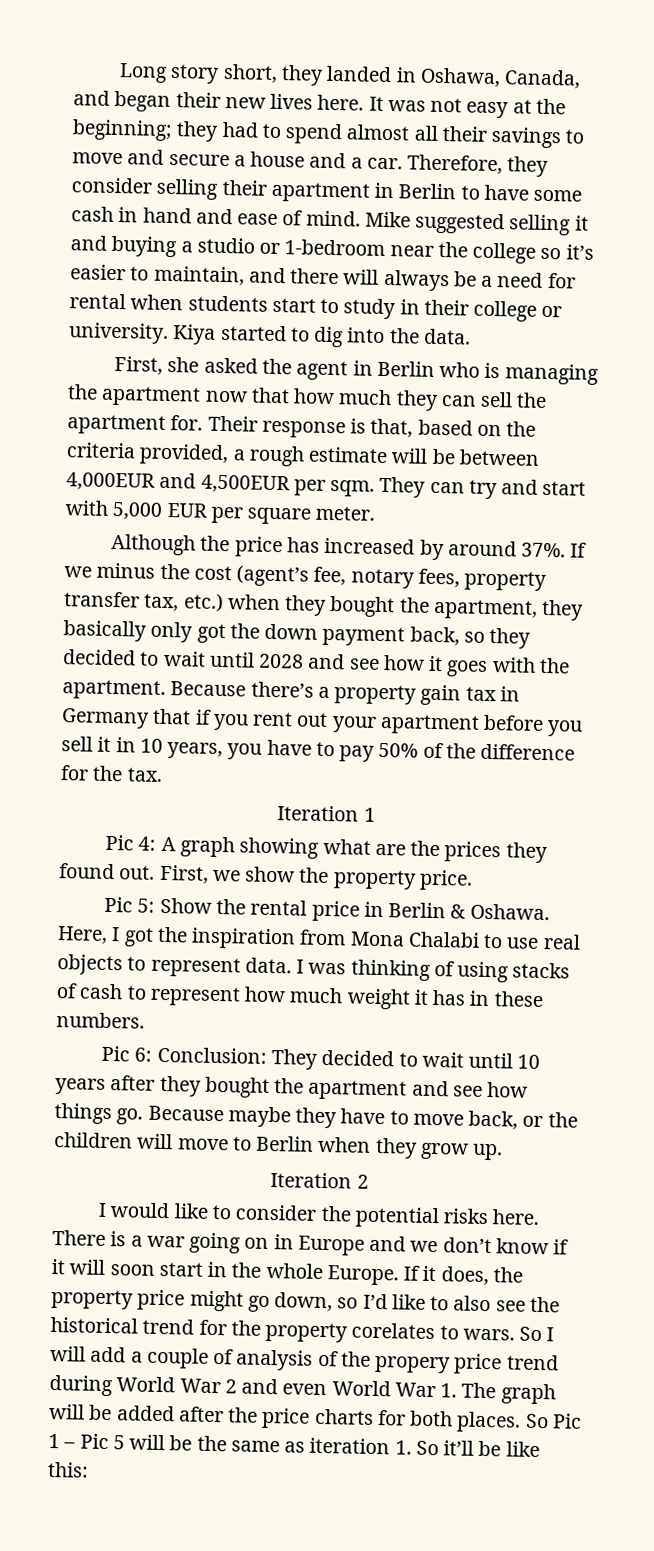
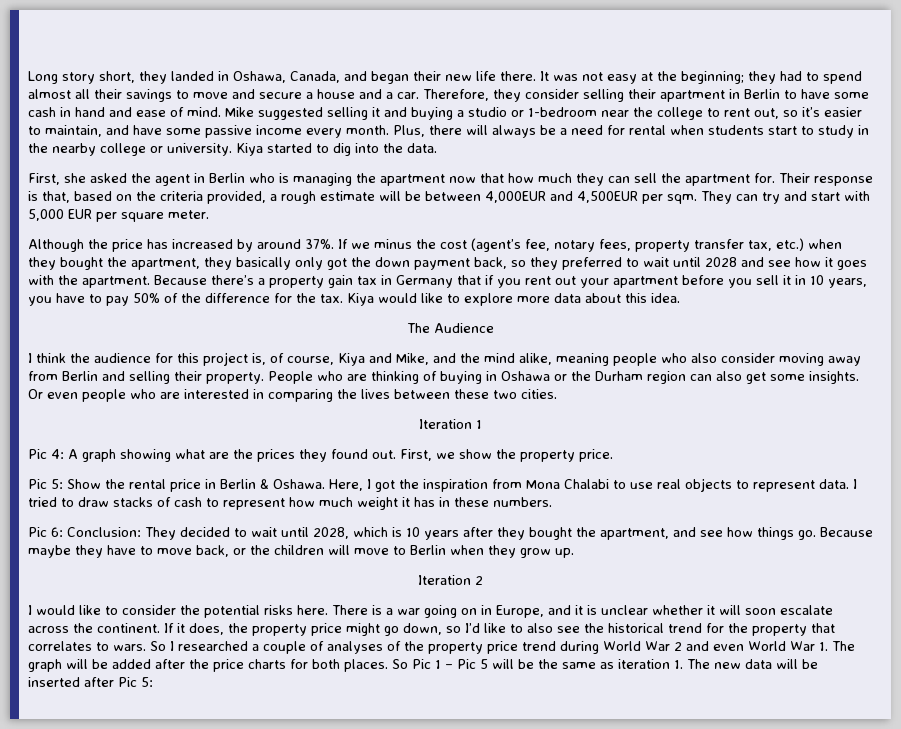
[270,93,365,111] lives here. -> [476,71,536,81] life there.
(537, 253) none -> [707,108,779,119] to rent out,
(286, 275) none -> [133,125,425,138] have some passive income every month. Plus,
[423,299,469,316] their -> [28,143,96,156] the nearby
[63,649,136,666] decided -> [562,257,622,270] preferred
(163, 774) none -> [347,293,680,306] [407,323,494,333] [28,352,861,366] [28,371,859,384] [28,389,557,402] Kiya would like to explore more data about this idea. // The Audience // I think the audience for this project is, of course, Kiya and Mike, and the mind alike, meaning people who also consider moving away from Berlin and selling their property. People who are thinking of buying in Oshawa or the Durham region can also get some insights. Or even people who are interested in comparing the lives between these two cities.
[308,959,510,983] was thinking of using -> [28,497,109,507] tried to draw
(514, 1060) none -> [313,527,402,539] 2028, which is
[308,1079,408,1101] apartment -> [600,528,669,540] apartment,
[297,1235,570,1256] [51,1258,399,1286] Europe and we don’t know if it will soon start in the whole Europe. -> [496,605,833,618] [28,623,160,633] Europe, and it is unclear whether it will soon escalate across the continent.
[351,1322,436,1340] corelates -> [811,623,835,633] [28,641,92,651] that correlates
[50,1345,127,1363] will add -> [178,641,248,651] researched
[235,1349,452,1374] analysis of the propery -> [327,641,483,654] analyses of the property
[415,1440,540,1458] [47,1461,89,1478] So it’ll be like this: -> [687,659,818,669] [28,677,153,687] The new data will be inserted after Pic 5:

